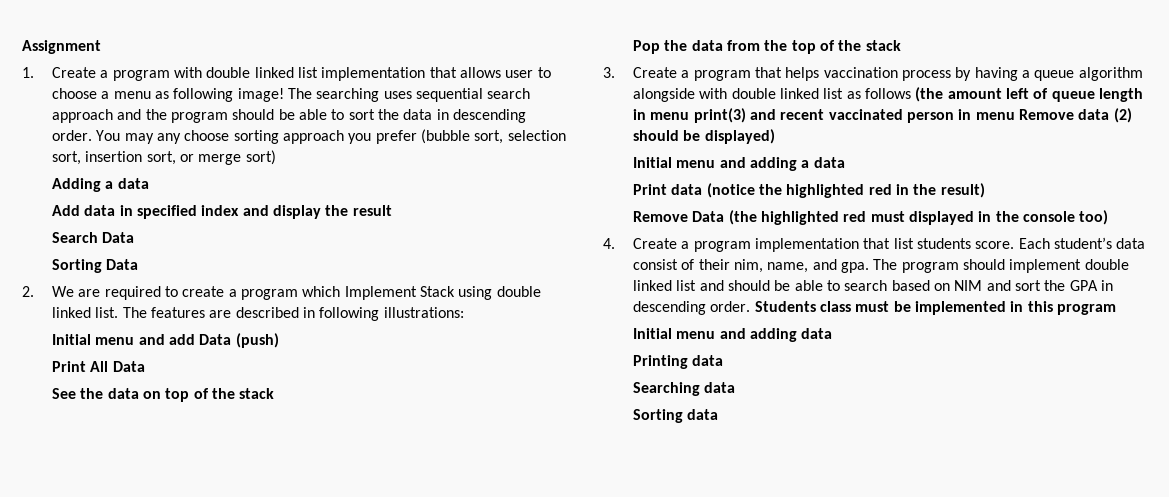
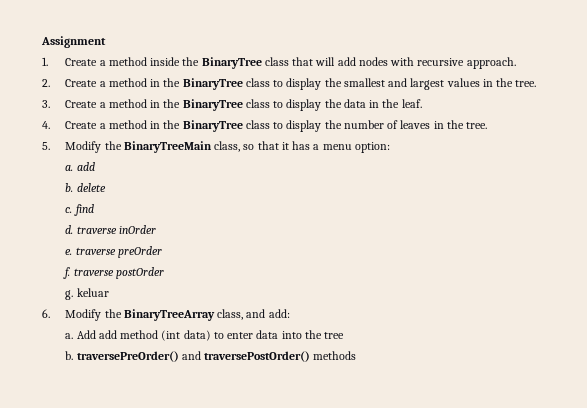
[112,67,551,81] [52,88,531,102] [52,109,526,123] [52,129,566,144] [52,150,276,165] [52,178,149,192] [52,205,392,219] [52,232,135,243] [52,259,139,273] [22,286,541,300] [52,307,464,321] [52,333,279,348] [52,361,145,372] [52,388,275,402] [633,40,901,54] [603,67,1143,81] [633,87,1143,102] [633,108,1132,123] [633,129,775,144] [633,157,845,171] [633,183,985,198] [633,210,1109,225] [603,237,1146,252] [633,259,1129,273] [633,280,1113,291] [633,301,1116,315] [633,328,833,342] [633,355,724,369] [633,382,736,396] [633,409,719,423] program with double linked list implementation that allows user to choose a menu as following image! The searching uses sequential search approach and the program should be able to sort the data in descending order. You may any choose sorting approach you prefer (bubble sort, selection sort, insertion sort, or merge sort) // Adding a data // Add data in specified index and display the result // Search Data // Sorting Data // 2. We are required to create a program which Implement Stack using double linked list. The features are described in following illustrations: // Initial menu and add Data (push) // Print All Data // See the data on top of the stack // Pop the data from the top of the stack // 3. Create a program that helps vaccination process by having a queue algorithm alongside with double linked list as follows (the amount left of queue length in menu print(3) and recent vaccinated person in menu Remove data (2) should be displayed) // Initial menu and adding a data // Print data (notice the highlighted red in the result) // Remove Data (the highlighted red must displayed in the console too) // 4. Create a program implementation that list students score. Each student’s data consist of their nim, name, and gpa. The program should implement double linked list and should be able to search based on NIM and sort the GPA in descending order. Students class must be implemented in this program // Initial menu and adding data // Printing data // Searching data // Sorting data -> [108,57,516,69] [42,78,537,90] [42,99,422,111] [42,120,487,132] [42,141,390,153] [65,162,95,171] [65,183,106,192] [65,204,94,216] [65,225,156,234] [65,246,162,258] [63,267,164,279] [65,288,109,300] [42,309,290,321] [65,330,345,341] [65,351,357,362] method inside the BinaryTree class that will add nodes with recursive approach. // 2. Create a method in the BinaryTree class to display the smallest and largest values in the tree. // 3. Create a method in the BinaryTree class to display the data in the leaf. // 4. Create a method in the BinaryTree class to display the number of leaves in the tree. // 5. Modify the BinaryTreeMain class, so that it has a menu option: // a. add // b. delete // c. find // d. traverse inOrder // e. traverse preOrder // f. traverse postOrder // g. keluar // 6. Modify the BinaryTreeArray class, and add: // a. Add add method (int data) to enter data into the tree // b. traversePreOrder() and traversePostOrder() methods

